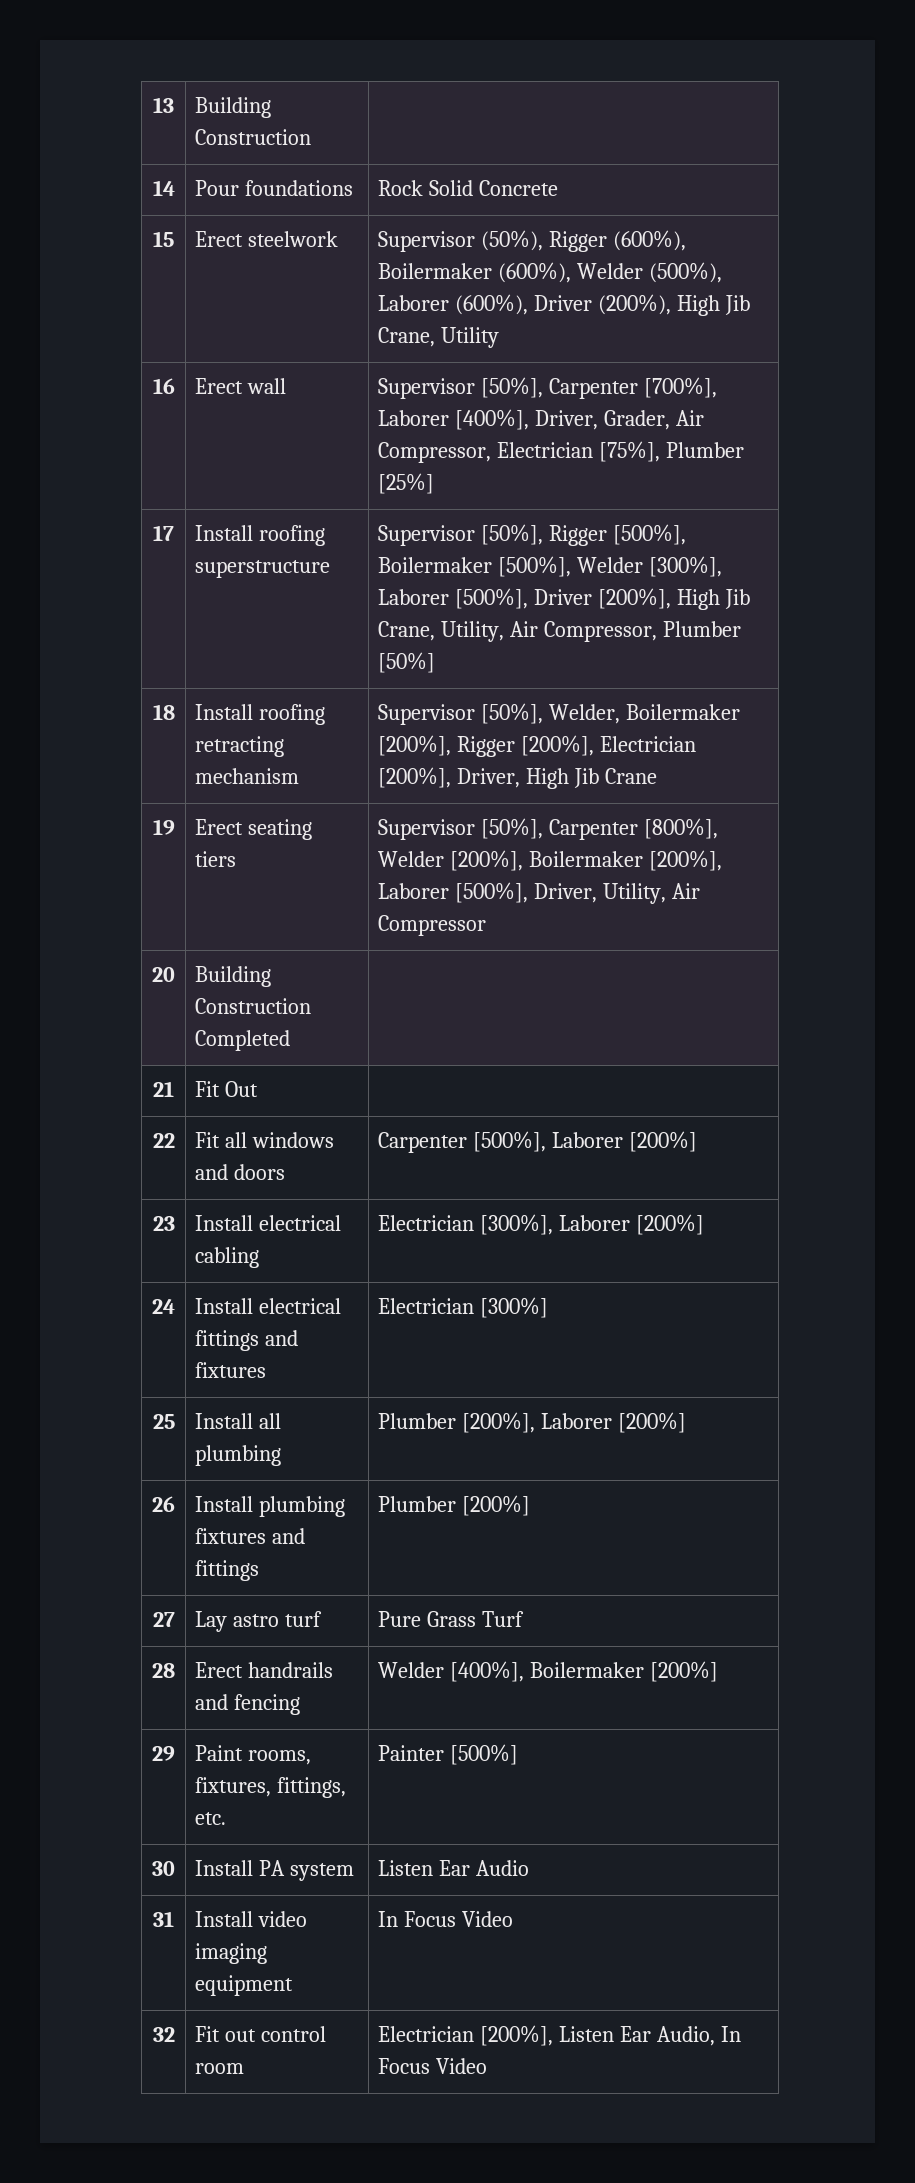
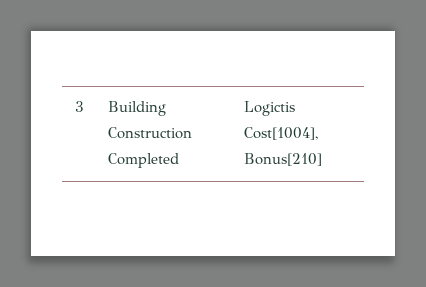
[153,97,174,113] [195,97,272,118] [195,129,312,145] [152,180,175,196] [195,180,354,196] [378,180,559,196] [153,231,174,247] [195,231,339,247] [378,230,687,252] [378,262,723,283] [378,294,750,316] [378,327,500,348] [152,378,175,394] [195,378,287,394] [378,377,718,399] [378,409,704,430] [378,441,745,463] [378,473,435,494] [153,525,174,541] [195,525,326,546] [195,560,331,578] [378,524,687,546] [378,556,723,577] [378,588,750,610] [378,621,741,642] [378,652,436,673] [152,704,175,720] [195,704,326,725] [195,736,285,757] [195,768,300,784] [378,703,741,725] [378,735,697,757] [378,767,657,789] [152,819,175,835] [195,819,313,840] [195,851,237,867] [378,818,719,840] [378,850,723,871] [378,882,700,904] [378,915,487,936] [152,967,175,982] [195,966,272,987] [195,998,312,1014] [195,1030,291,1051] [153,1081,174,1097] [195,1081,259,1097] [152,1133,175,1148] [195,1132,335,1148] [195,1164,286,1180] [378,1131,698,1153] [152,1216,175,1231] [195,1215,342,1231] [195,1247,260,1268] [378,1214,705,1235] [152,1299,175,1314] [195,1298,342,1314] [195,1330,299,1351] [195,1362,267,1378] [378,1297,549,1318] [152,1414,175,1429] [195,1413,282,1429] [195,1445,282,1466] [378,1412,687,1433] [152,1496,175,1512] [195,1496,346,1517] [195,1528,306,1544] [195,1560,260,1581] [378,1495,531,1516] [152,1612,175,1627] [195,1611,323,1632] [378,1611,525,1627] [152,1663,175,1678] [195,1662,334,1678] [195,1694,301,1715] [378,1661,719,1682] [152,1746,175,1761] [195,1745,312,1765] [195,1777,347,1798] [195,1812,227,1825] [378,1744,519,1765] [152,1861,175,1876] [195,1860,355,1881] [378,1860,530,1876] [153,1911,174,1927] [195,1911,308,1927] [195,1943,268,1964] [195,1975,294,1996] [378,1911,514,1927] [152,2027,175,2042] [195,2026,327,2042] [195,2063,245,2074] [378,2025,741,2046] [378,2058,488,2074] 13 | Building Construction | // 14 | Pour foundations | Rock Solid Concrete // 15 | Erect steelwork | Supervisor (50%), Rigger (600%), Boilermaker (600%), Welder (500%), Laborer (600%), Driver (200%), High Jib Crane, Utility // 16 | Erect wall | Supervisor [50%], Carpenter [700%], Laborer [400%], Driver, Grader, Air Compressor, Electrician [75%], Plumber [25%] // 17 | Install roofing superstructure | Supervisor [50%], Rigger [500%], Boilermaker [500%], Welder [300%], Laborer [500%], Driver [200%], High Jib Crane, Utility, Air Compressor, Plumber [50%] // 18 | Install roofing retracting mechanism | Supervisor [50%], Welder, Boilermaker [200%], Rigger [200%], Electrician [200%], Driver, High Jib Crane // 19 | Erect seating tiers | Supervisor [50%], Carpenter [800%], Welder [200%], Boilermaker [200%], Laborer [500%], Driver, Utility, Air Compressor // 20 | Building Construction Completed | // 21 | Fit Out | // 22 | Fit all windows and doors | Carpenter [500%], Laborer [200%] // 23 | Install electrical cabling | Electrician [300%], Laborer [200%] // 24 | Install electrical fittings and fixtures | Electrician [300%] // 25 | Install all plumbing | Plumber [200%], Laborer [200%] // 26 | Install plumbing fixtures and fittings | Plumber [200%] // 27 | Lay astro turf | Pure Grass Turf // 28 | Erect handrails and fencing | Welder [400%], Boilermaker [200%] // 29 | Paint rooms, fixtures, fittings, etc. | Painter [500%] // 30 | Install PA system | Listen Ear Audio // 31 | Install video imaging equipment | In Focus Video // 32 | Fit out control room | Electrician [200%], Listen Ear Audio, In Focus Video -> [75,101,84,112] [108,101,167,116] [108,127,193,139] [108,153,180,168] [244,101,296,116] [244,127,319,140] [244,153,323,166] 3 | Building Construction Completed | Logictis Cost[1004], Bonus[210]

